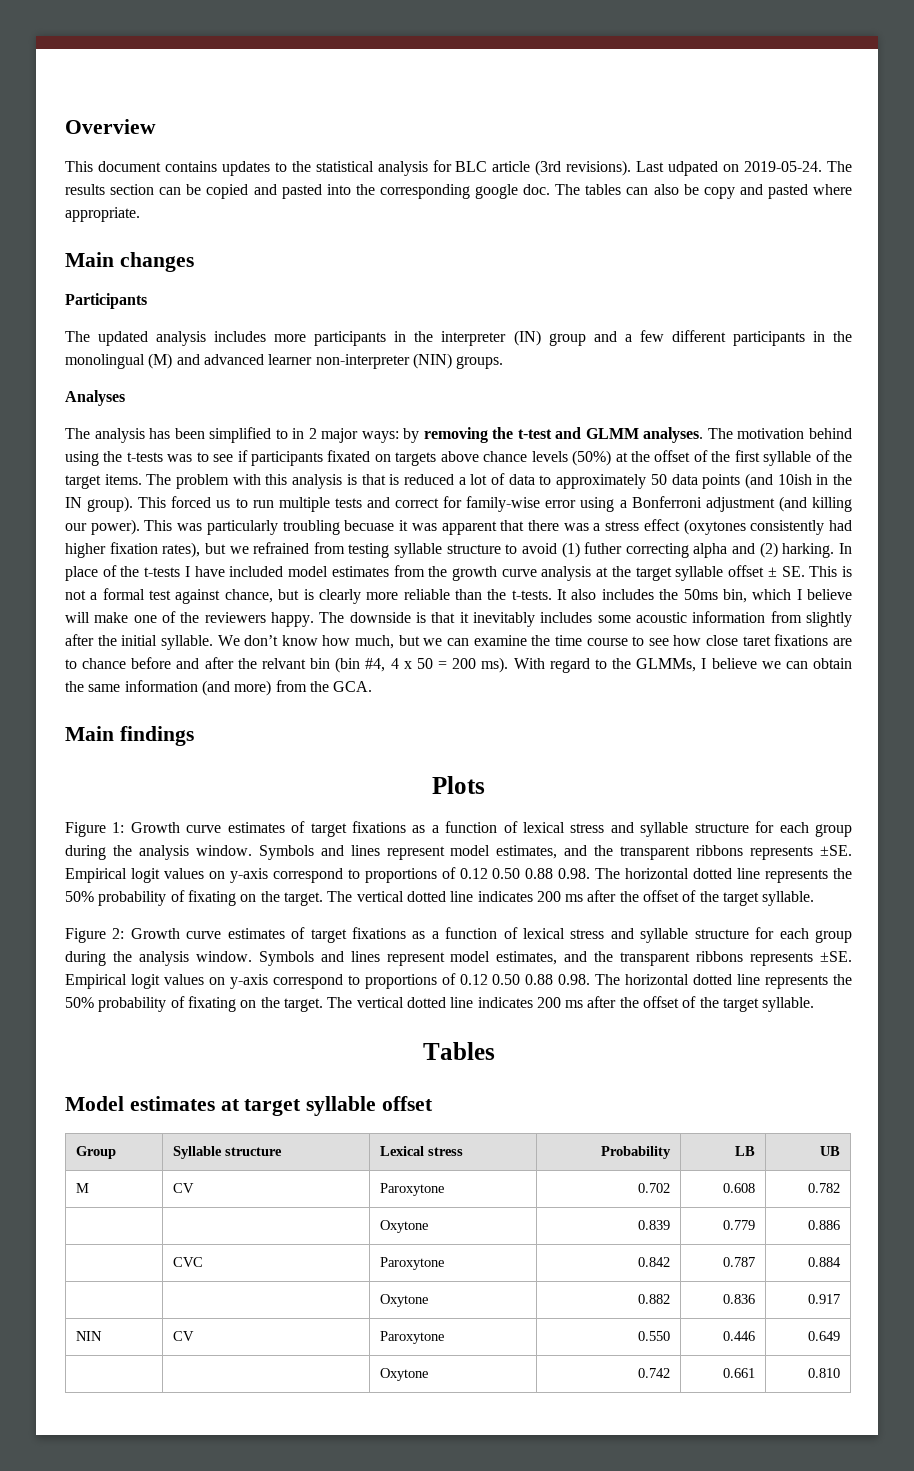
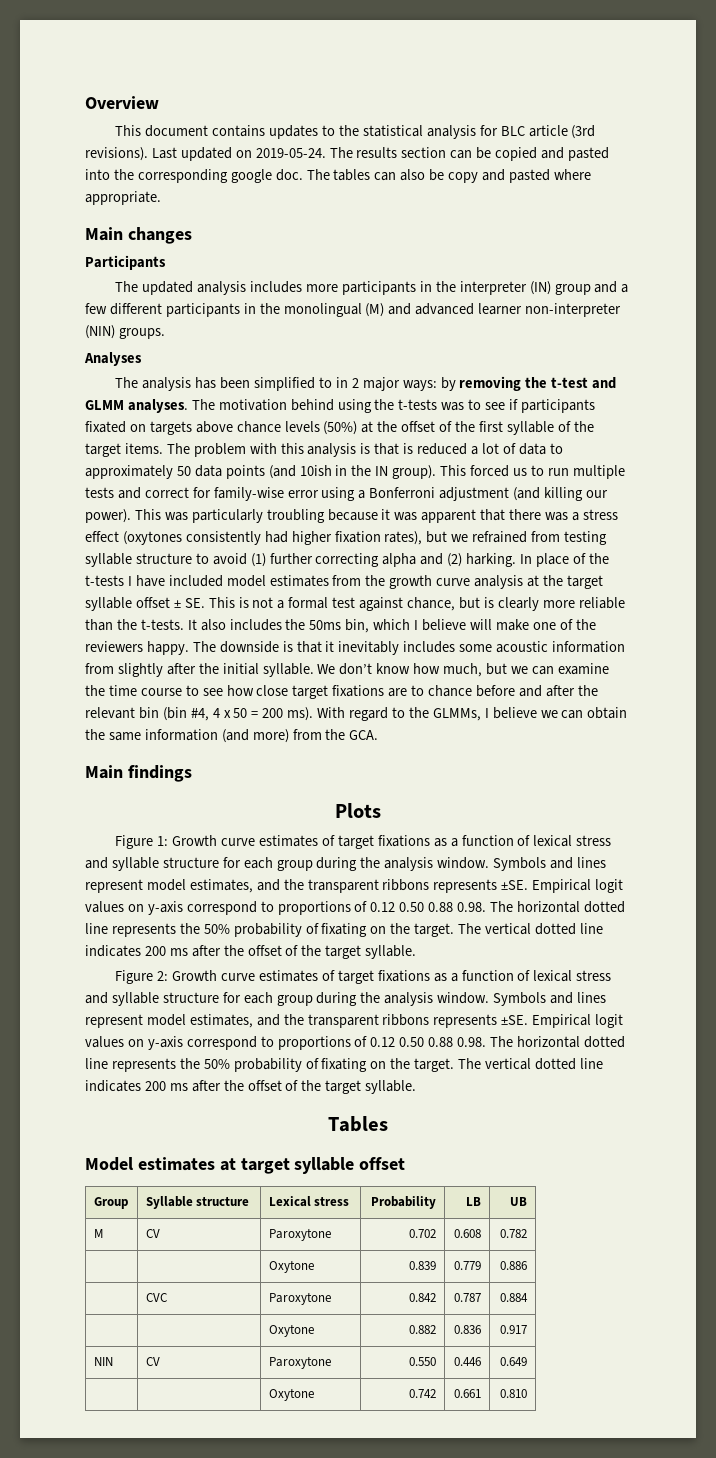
[668,161,719,176] udpated -> [180,147,232,161] updated
[344,520,395,531] becuase -> [327,509,378,521] because
[584,542,623,554] futher -> [269,553,313,564] further
[742,636,771,646] taret -> [292,685,329,699] target
[261,658,306,669] relvant -> [85,707,135,719] relevant

